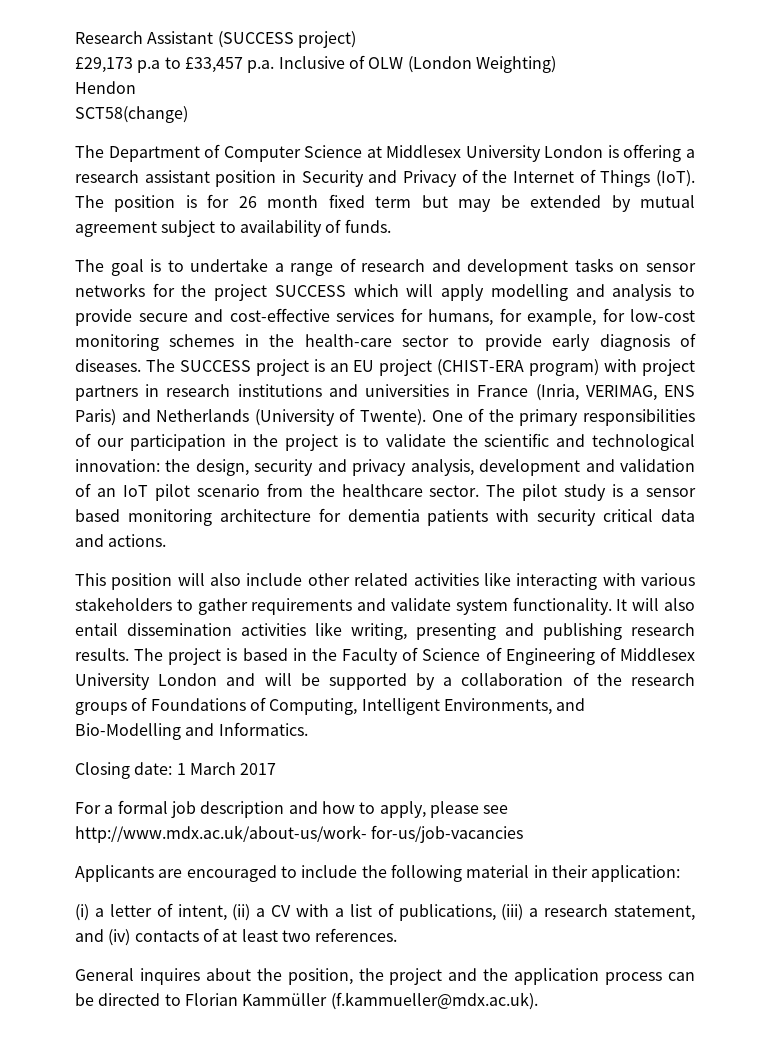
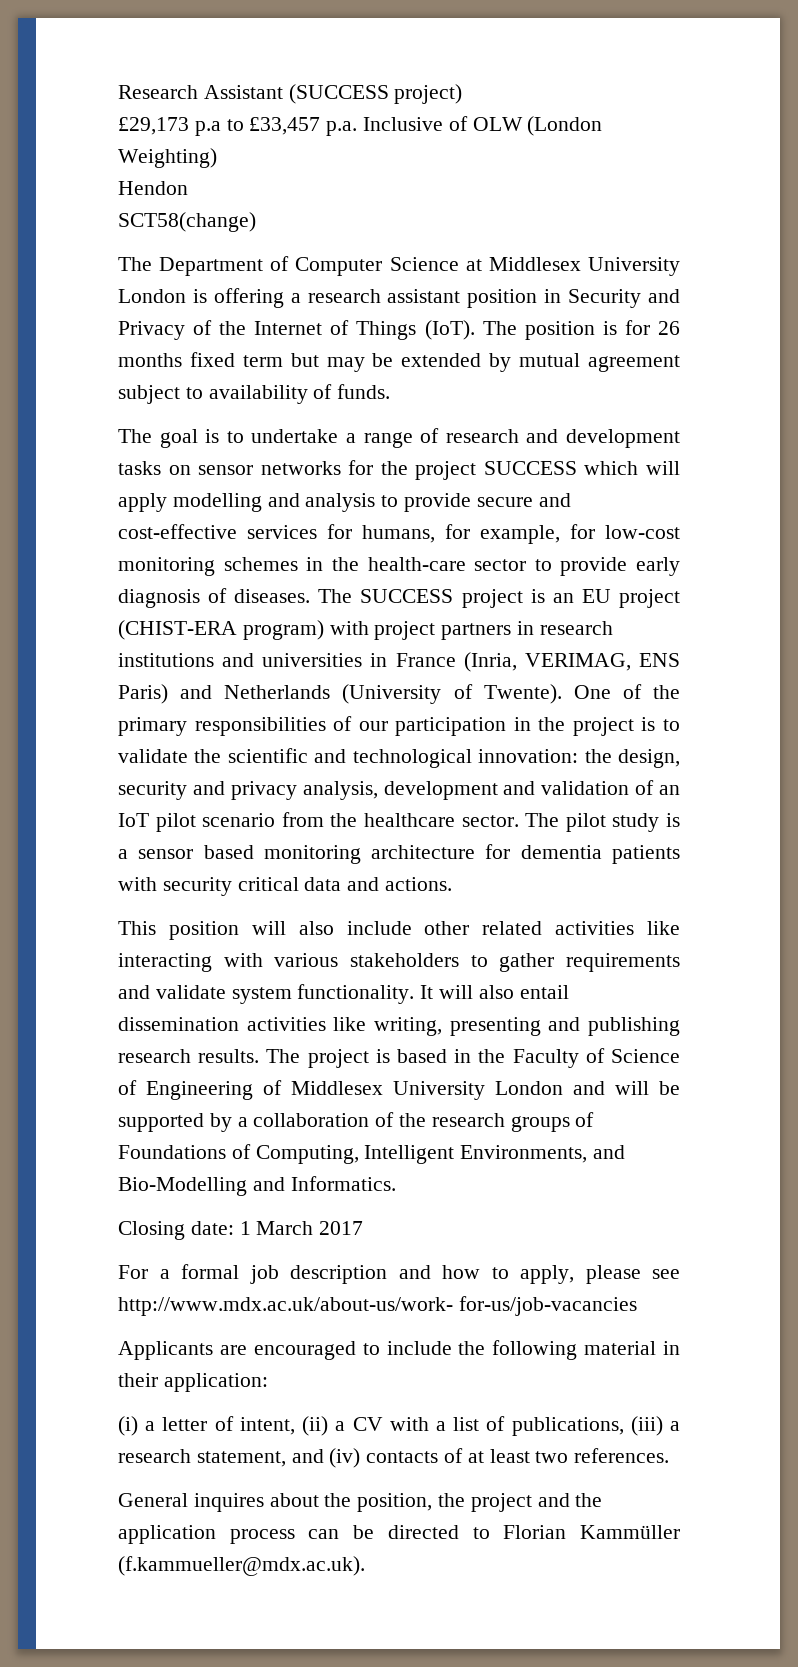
[267,195,319,208] month -> [118,353,182,367] months

